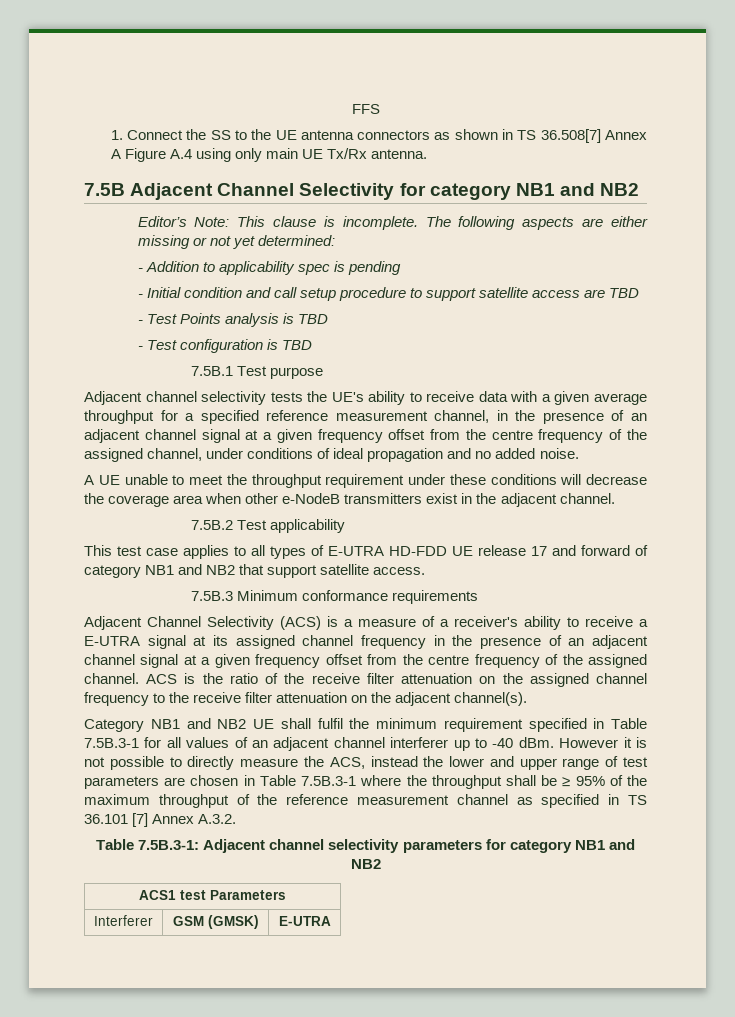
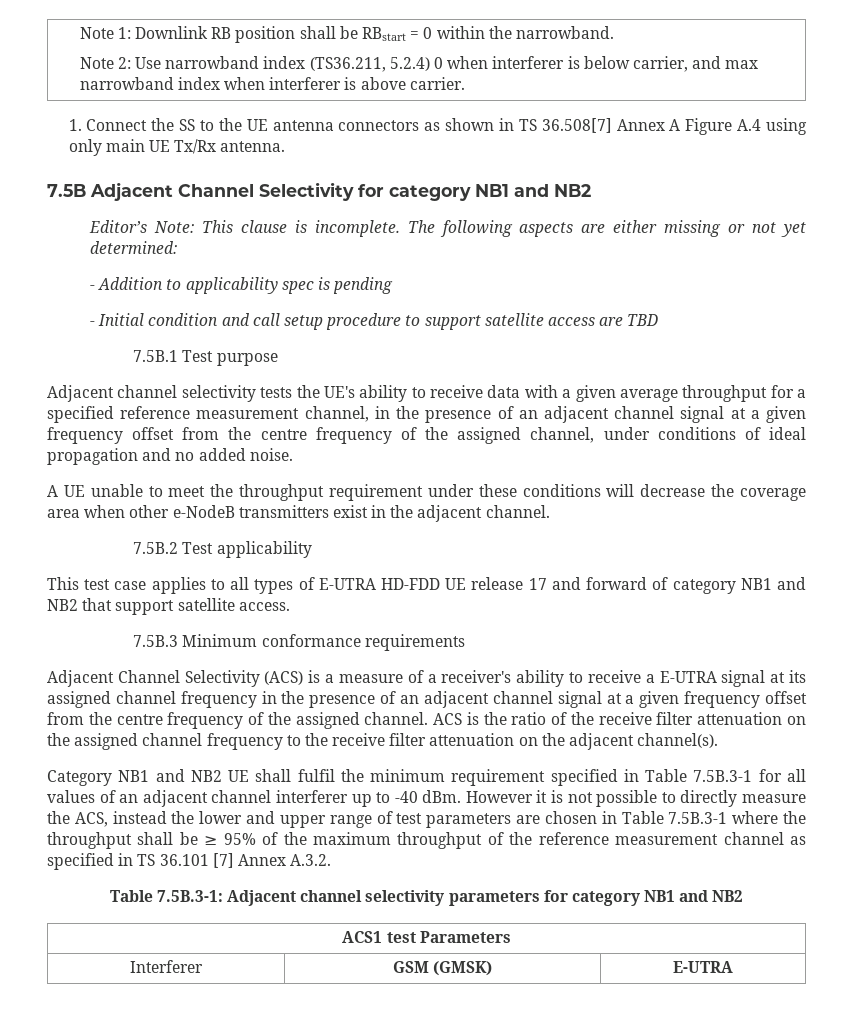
[351,104,380,114] FFS -> [79,26,614,43] [79,56,759,72] [79,77,465,90] Note 1: Downlink RB position shall be RBstart = 0 within the narrowband. // Note 2: Use narrowband index (TS36.211, 5.2.4) 0 when interferer is below carrier, and max narrowband index when interferer is above carrier.
[137,313,328,327] [137,339,312,353] // - Test Points analysis is TBD // - Test configuration is TBD -> (659, 320) none

